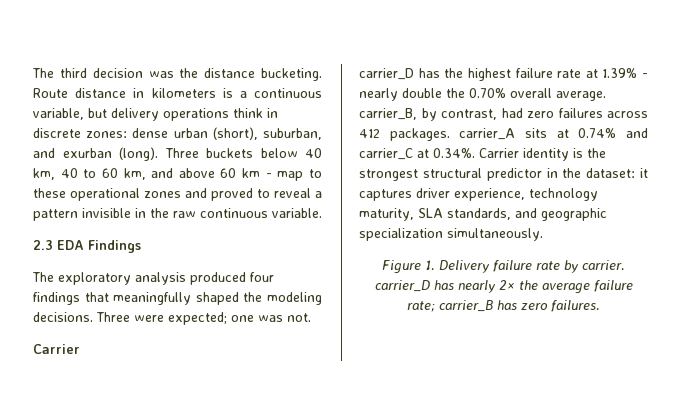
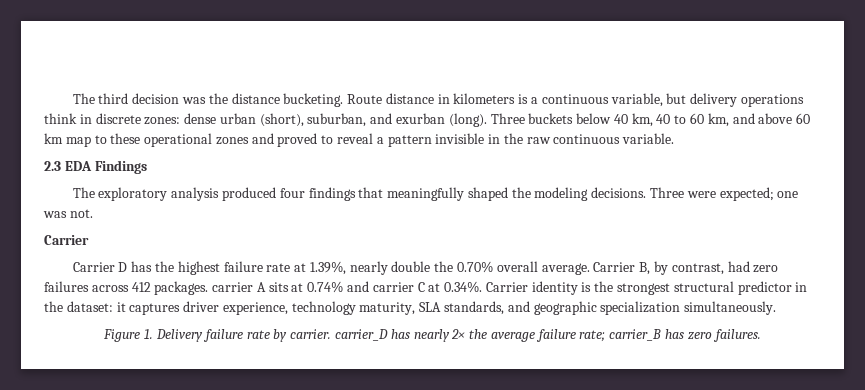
[265,173,272,178] - -> (63, 138) none
[359,68,414,80] carrier_D -> [72,262,128,272] Carrier D
[602,68,648,78] 1.39% - -> [309,261,346,275] 1.39%,
[359,108,417,120] carrier_B, -> [593,262,651,275] Carrier B,
[459,128,516,140] carrier_A -> [212,282,266,292] carrier A
[359,148,413,160] carrier_C -> [372,282,425,292] carrier C

